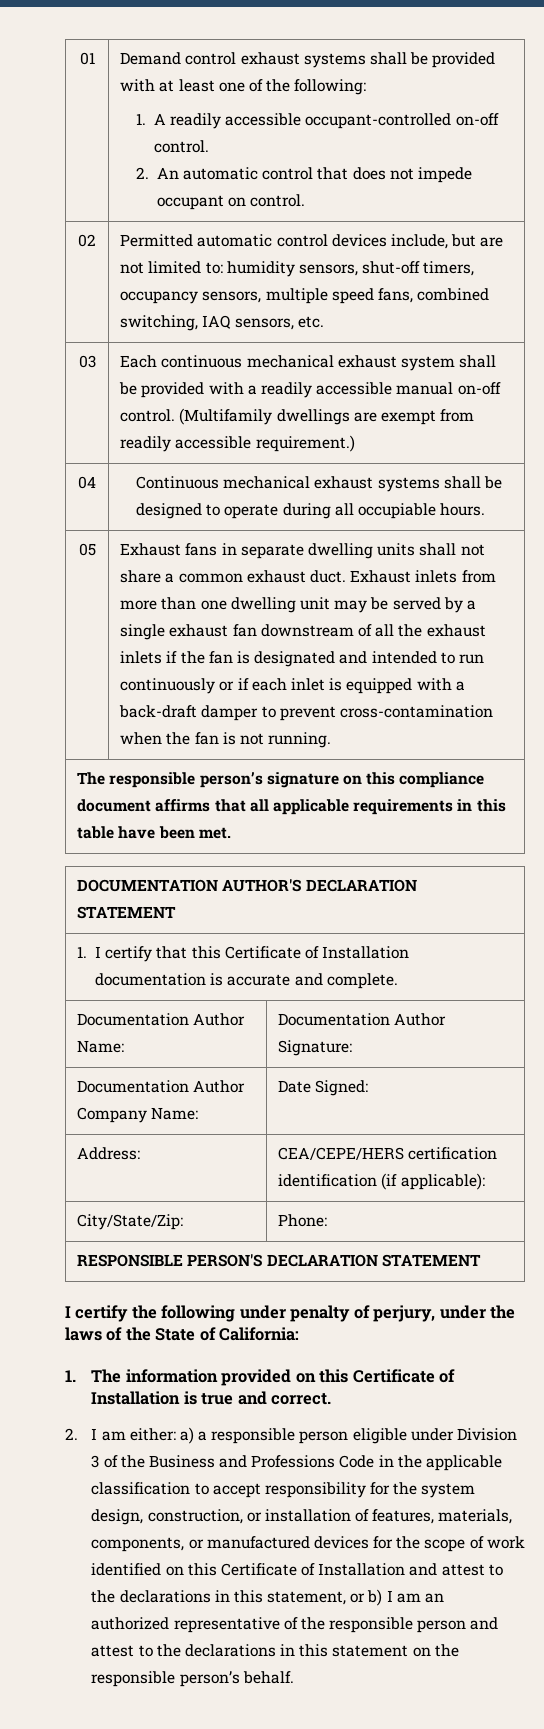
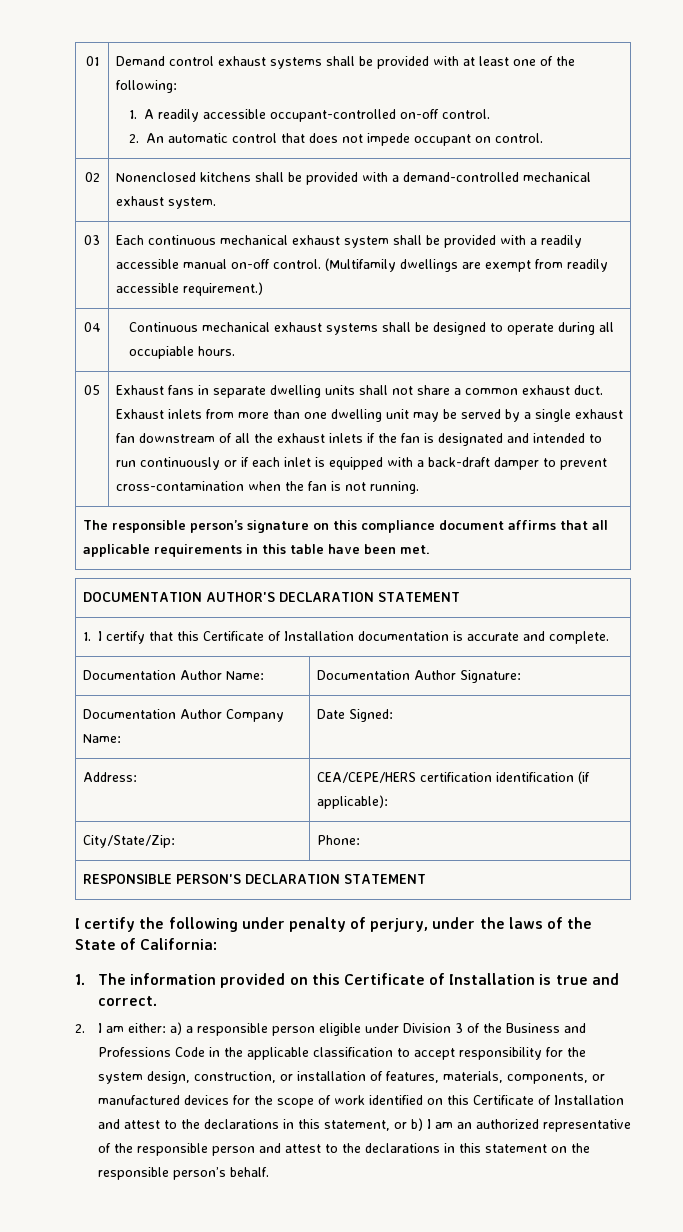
[120,234,504,249] [120,261,475,277] [120,288,490,304] [120,315,324,331] Permitted automatic control devices include, but are not limited to: humidity sensors, shut-off timers, occupancy sensors, multiple speed fans, combined switching, IAQ sensors, etc. -> [115,172,591,185] [115,196,216,209] Nonenclosed kitchens shall be provided with a demand-controlled mechanical exhaust system.

